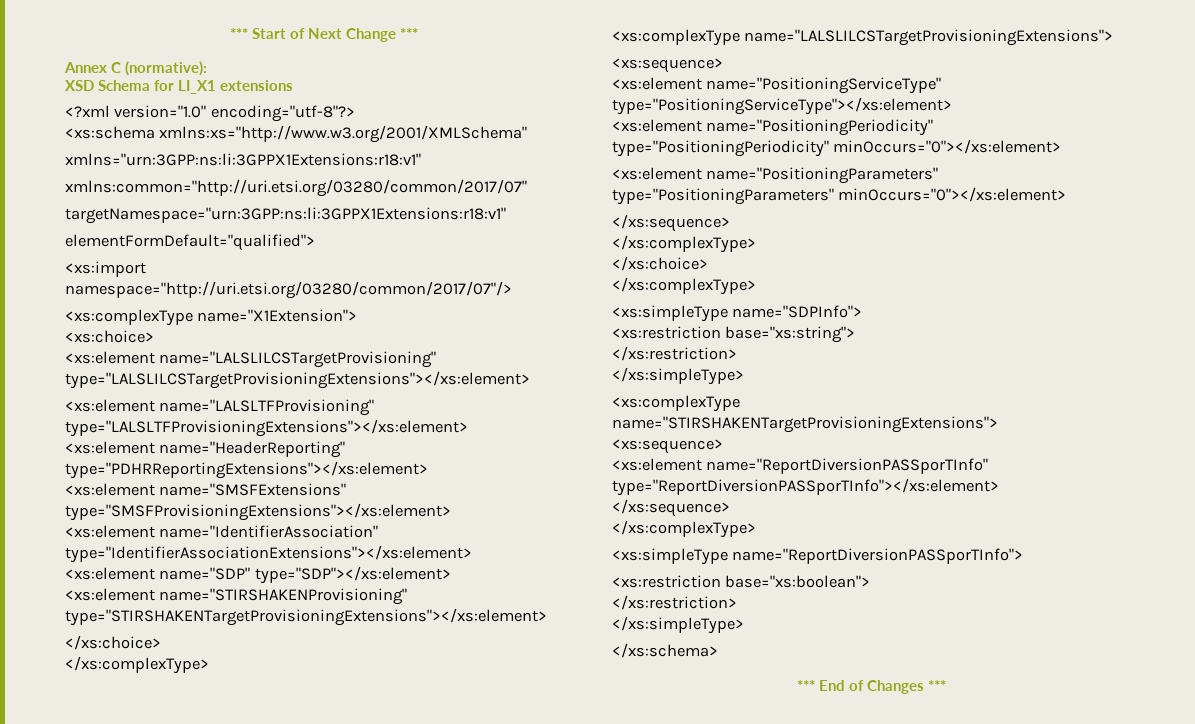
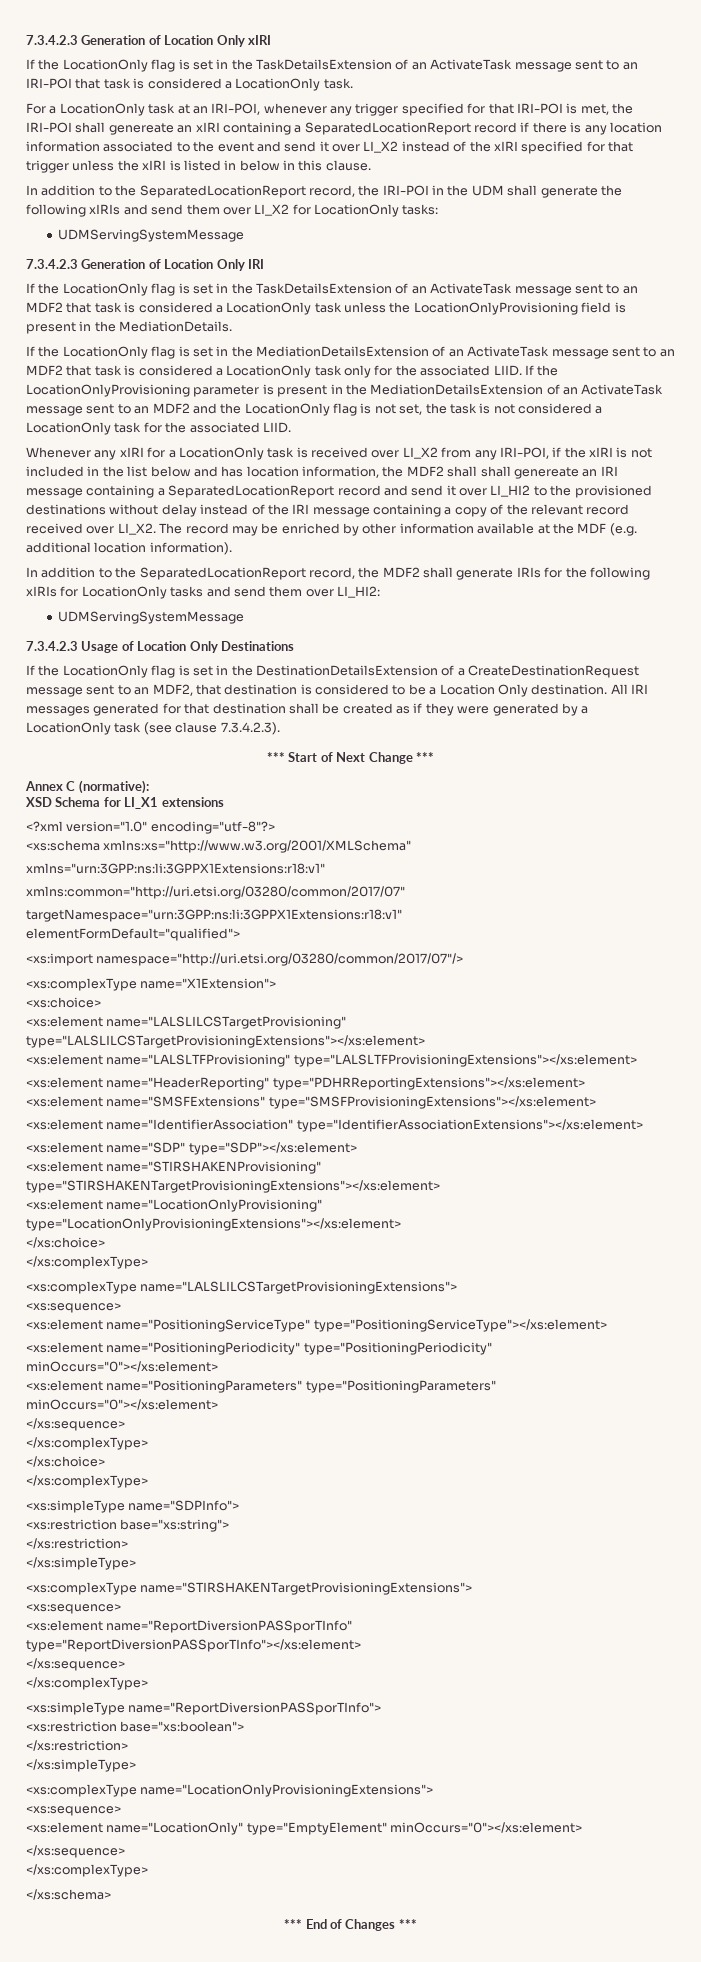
(230, 33) none -> [26,35,271,47] [26,59,638,72] [26,78,353,91] [26,103,633,116] [26,122,662,135] [26,141,633,154] [26,160,371,173] [26,185,622,198] [26,204,439,217] [58,229,245,242] [26,259,264,271] [26,283,638,296] [26,302,626,315] [26,321,233,334] [26,346,675,359] [26,365,559,378] [26,384,664,397] [26,403,603,416] [26,422,291,435] [26,447,652,460] [26,466,618,479] [26,485,652,498] [26,504,630,517] [26,523,637,536] [26,542,232,555] [26,567,650,580] [26,586,380,599] [58,611,245,624] [26,641,294,653] [26,665,640,678] [26,684,648,697] [26,703,589,716] [26,722,280,735] 7.3.4.2.3 Generation of Location Only xIRI // If the LocationOnly flag is set in the TaskDetailsExtension of an ActivateTask message sent to an IRI-POI that task is considered a LocationOnly task. // For a LocationOnly task at an IRI-POI, whenever any trigger specified for that IRI-POI is met, the IRI-POI shall genereate an xIRI containing a SeparatedLocationReport record if there is any location information associated to the event and send it over LI_X2 instead of the xIRI specified for that trigger unless the xIRI is listed in below in this clause. // In addition to the SeparatedLocationReport record, the IRI-POI in the UDM shall generate the following xIRIs and send them over LI_X2 for LocationOnly tasks: // UDMServingSystemMessage // 7.3.4.2.3 Generation of Location Only IRI // If the LocationOnly flag is set in the TaskDetailsExtension of an ActivateTask message sent to an MDF2 that task is considered a LocationOnly task unless the LocationOnlyProvisioning field is present in the MediationDetails. // If the LocationOnly flag is set in the MediationDetailsExtension of an ActivateTask message sent to an MDF2 that task is considered a LocationOnly task only for the associated LIID. If the LocationOnlyProvisioning parameter is present in the MediationDetailsExtension of an ActivateTask message sent to an MDF2 and the LocationOnly flag is not set, the task is not considered a LocationOnly task for the associated LIID. // Whenever any xIRI for a LocationOnly task is received over LI_X2 from any IRI-POI, if the xIRI is not included in the list below and has location information, the MDF2 shall shall genereate an IRI message containing a SeparatedLocationReport record and send it over LI_HI2 to the provisioned destinations without delay instead of the IRI message containing a copy of the relevant record received over LI_X2. The record may be enriched by other information available at the MDF (e.g. additional location information). // In addition to the SeparatedLocationReport record, the MDF2 shall generate IRIs for the following xIRIs for LocationOnly tasks and send them over LI_HI2: // UDMServingSystemMessage // 7.3.4.2.3 Usage of Location Only Destinations // If the LocationOnly flag is set in the DestinationDetailsExtension of a CreateDestinationRequest message sent to an MDF2, that destination is considered to be a Location Only destination. All IRI messages generated for that destination shall be created as if they were generated by a LocationOnly task (see clause 7.3.4.2.3). //
(547, 617) none -> [26,1199,323,1212] [26,1218,401,1231] // <xs:element name="LocationOnlyProvisioning" type="LocationOnlyProvisioningExtensions"></xs:element>
(744, 625) none -> [26,1784,434,1797] [26,1806,121,1816] [26,1822,583,1835] [26,1845,125,1858] [26,1864,148,1877] // <xs:complexType name="LocationOnlyProvisioningExtensions"> // <xs:sequence> // <xs:element name="LocationOnly" type="EmptyElement" minOccurs="0"></xs:element> // </xs:sequence> // </xs:complexType>

